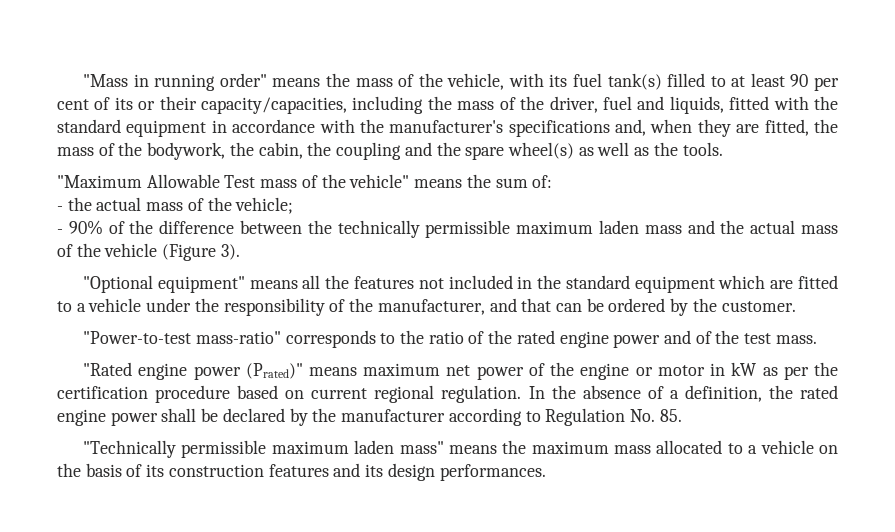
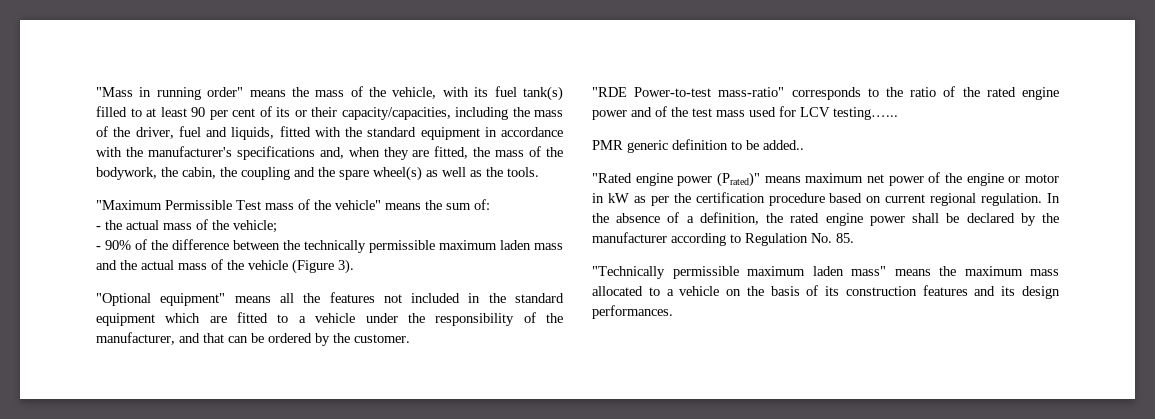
[146,174,220,188] Allowable -> [165,200,232,210] Permissible
[83,331,192,344] "Power-to-test -> [592,87,712,97] "RDE Power-to-test
[775,335,817,344] mass. -> [716,106,898,120] [592,139,804,153] mass used for LCV testing…... // PMR generic definition to be added..

